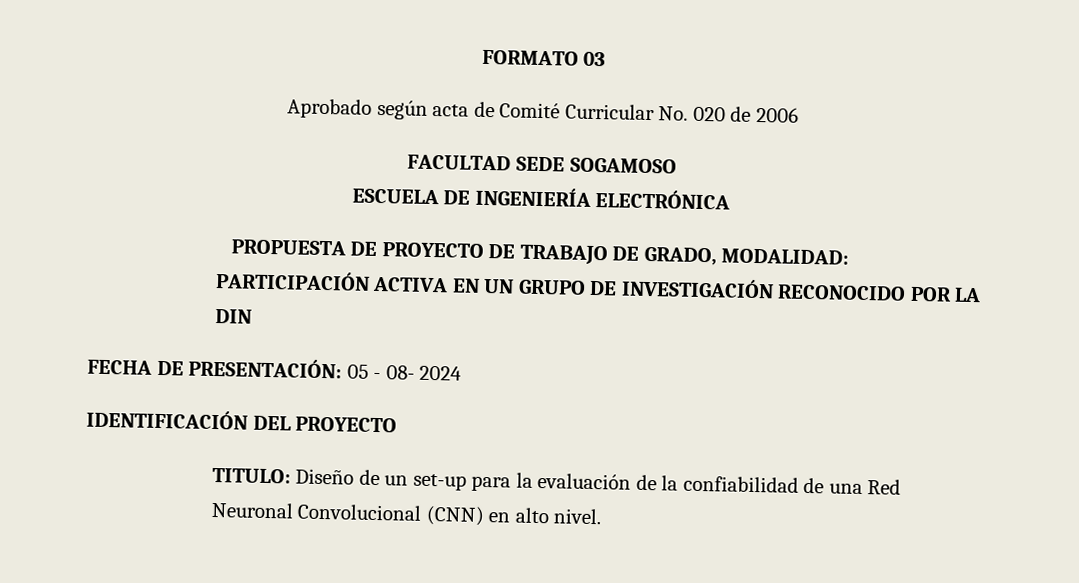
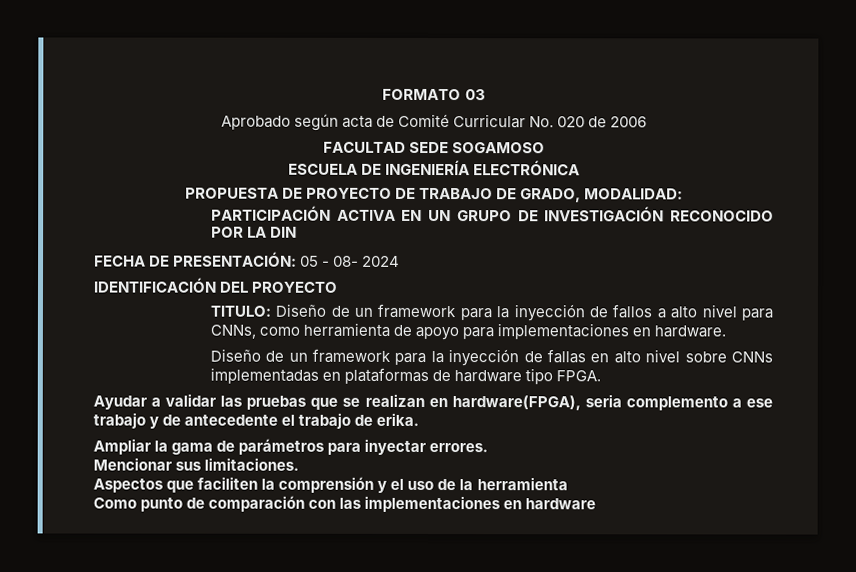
[412,472,902,495] [210,501,602,527] set-up para la evaluación de la confiabilidad de una Red Neuronal Convolucional (CNN) en alto nivel. -> [377,303,774,322] [209,322,727,341] [209,348,774,367] [209,367,602,385] [93,393,774,411] [93,412,420,429] [93,438,489,455] [93,457,300,471] [93,476,568,493] [93,495,597,513] framework para la inyección de fallos a alto nivel para CNNs, como herramienta de apoyo para implementaciones en hardware. // Diseño de un framework para la inyección de fallas en alto nivel sobre CNNs implementadas en plataformas de hardware tipo FPGA. // Ayudar a validar las pruebas que se realizan en hardware(FPGA), seria complemento a ese trabajo y de antecedente el trabajo de erika. // Ampliar la gama de parámetros para inyectar errores. // Mencionar sus limitaciones. // Aspectos que faciliten la comprensión y el uso de la herramienta // Como punto de comparación con las implementaciones en hardware

